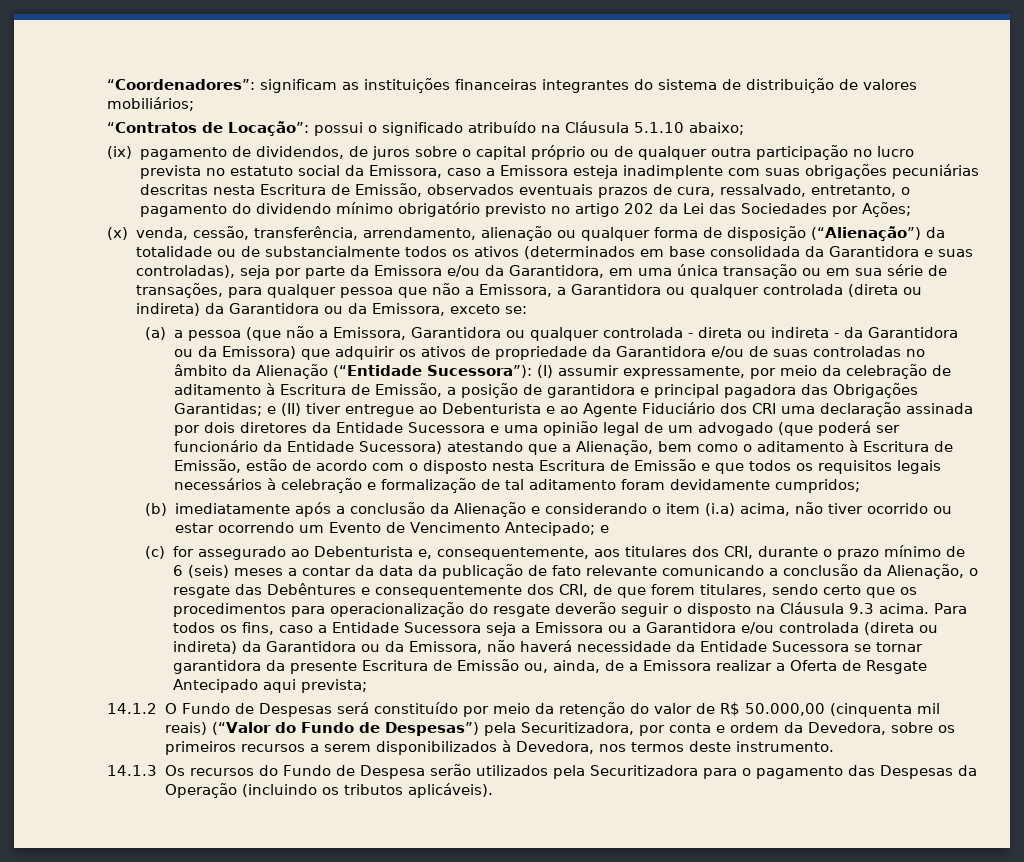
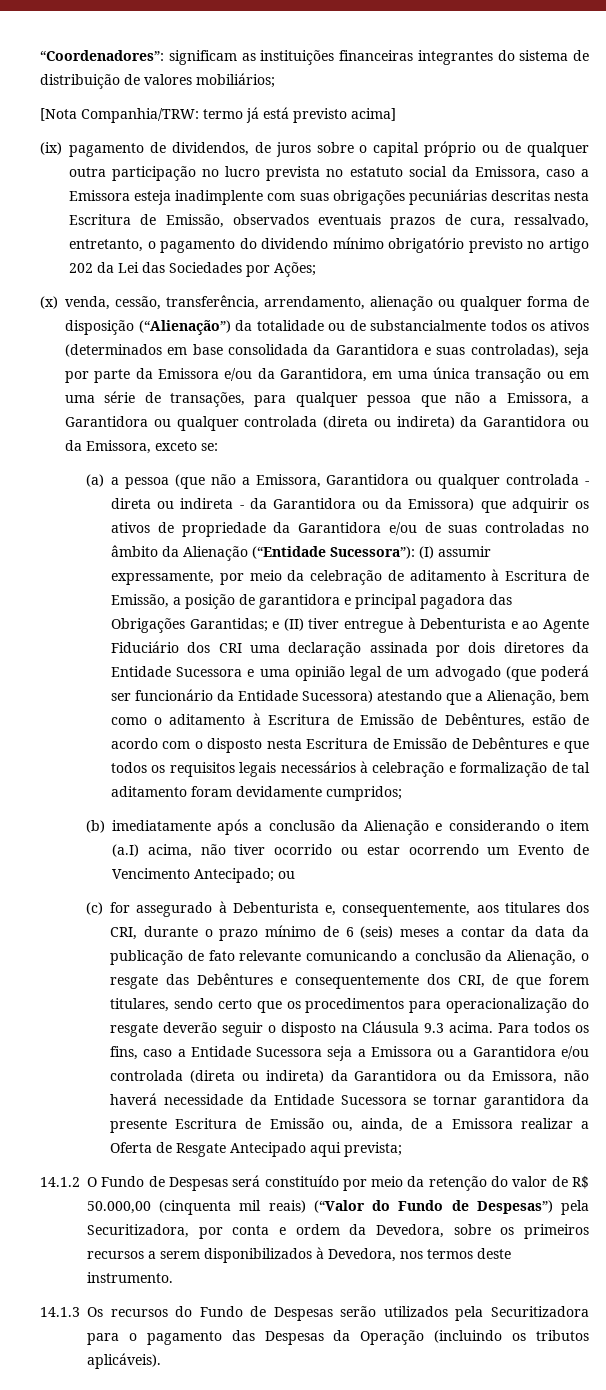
[107,121,745,136] “Contratos de Locação”: possui o significado atribuído na Cláusula 5.1.10 abaixo; -> [39,107,396,123] [Nota Companhia/TRW: termo já está previsto acima]
[854,268,882,276] sua -> [64,395,95,403] uma
[418,406,437,414] ao -> [407,617,416,629] à
[173,459,241,473] Emissão, -> [360,713,525,728] Emissão de Debêntures,
(696, 465) none -> [451,737,549,749] de Debêntures
[704,503,735,516] (i.a) -> [111,844,139,857] (a.I)
[599,525,609,533] e -> [277,871,295,879] ou
[290,549,309,557] ao -> [218,901,227,913] à
[359,765,425,779] Despesa -> [273,1307,333,1321] Despesas

